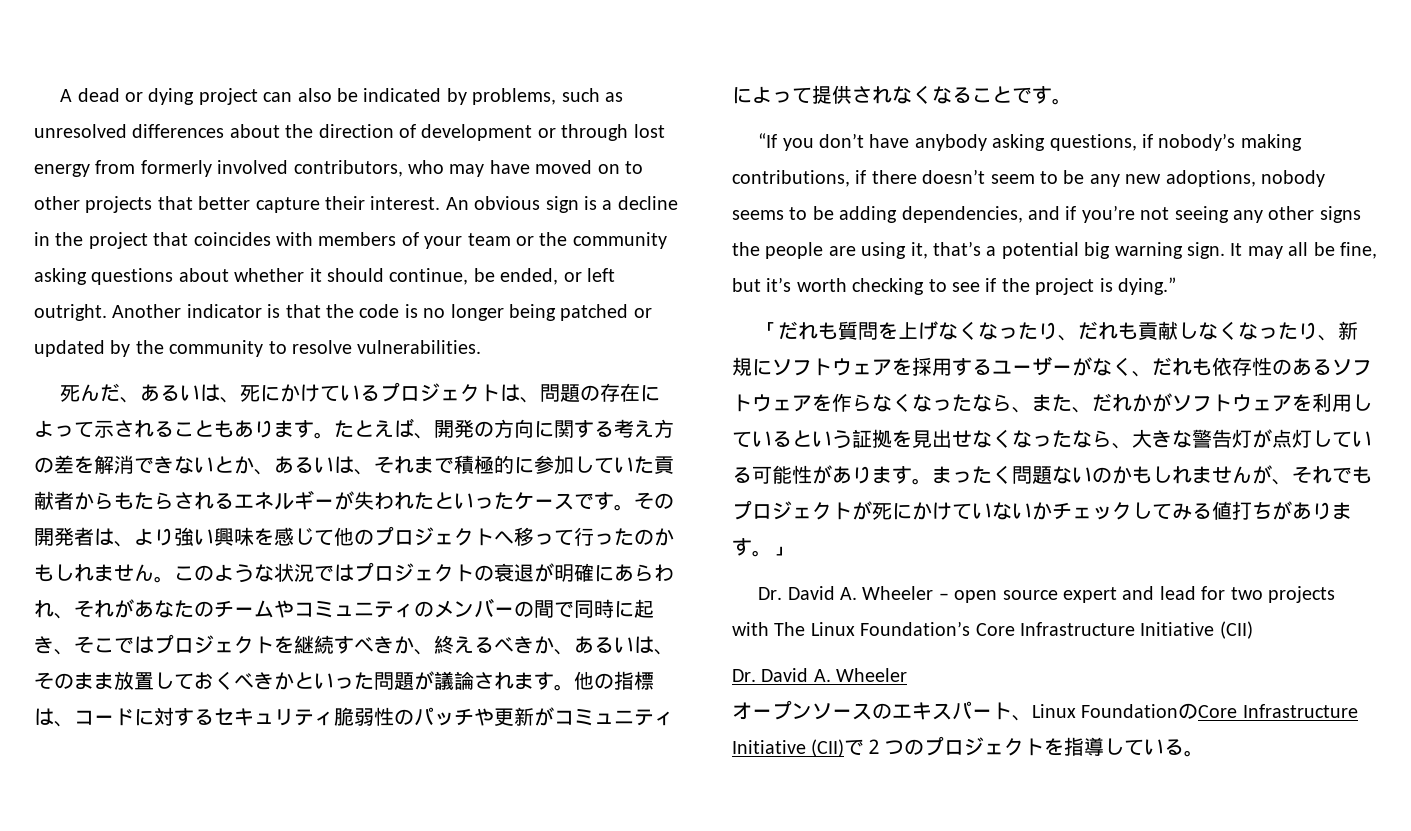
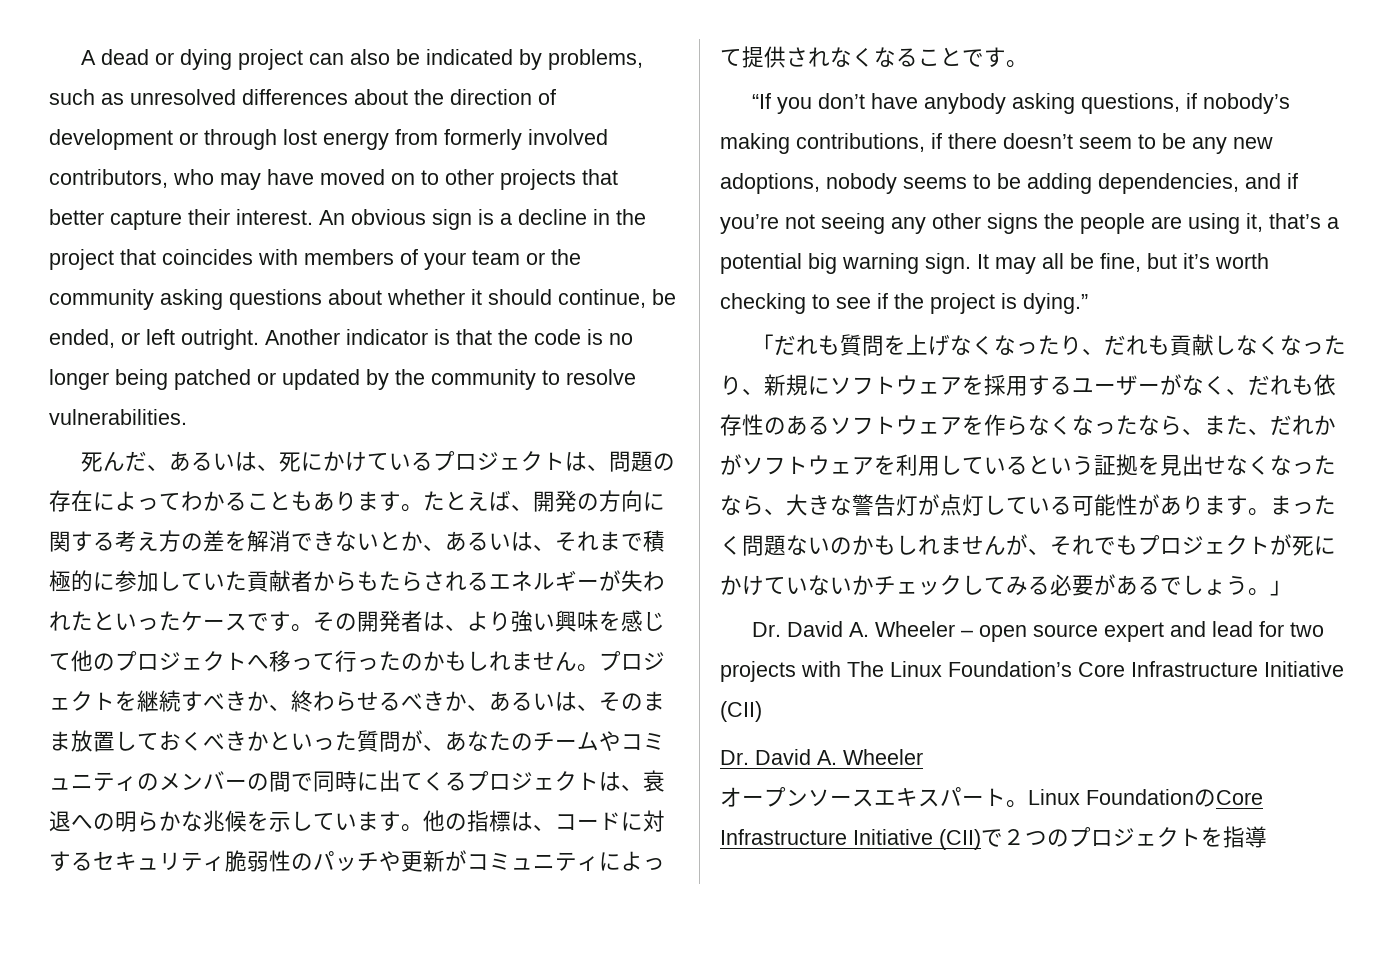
[94,420,154,438] 示され -> [181,491,225,511] わか
[174,562,674,583] [34,598,654,619] [34,636,154,655] このような状況ではプロジェクトの衰退が明確にあらわれ、それがあなたのチームやコミュニティのメンバーの間で同時に起き、そこでは -> (599, 668) none
[454,636,474,654] え -> [313,691,379,712] わらせ
[374,671,514,690] 問題が議論され -> [357,730,665,752] [49,770,665,792] [49,810,357,832] 質問が、あなたのチームやコミュニティのメンバーの間で同時に出てくるプロジェクトは、衰退への明らかな兆候を示してい
[1212,501,1352,520] [732,538,752,556] 値打ちがあります -> [1050,574,1248,596] 必要があるでしょう
[872,703,892,719] の -> (874, 798) none
[1012,715,1032,721] 、 -> [1006,800,1028,808] 。
[1104,738,1205,757] している。 -> (1267, 837) none

